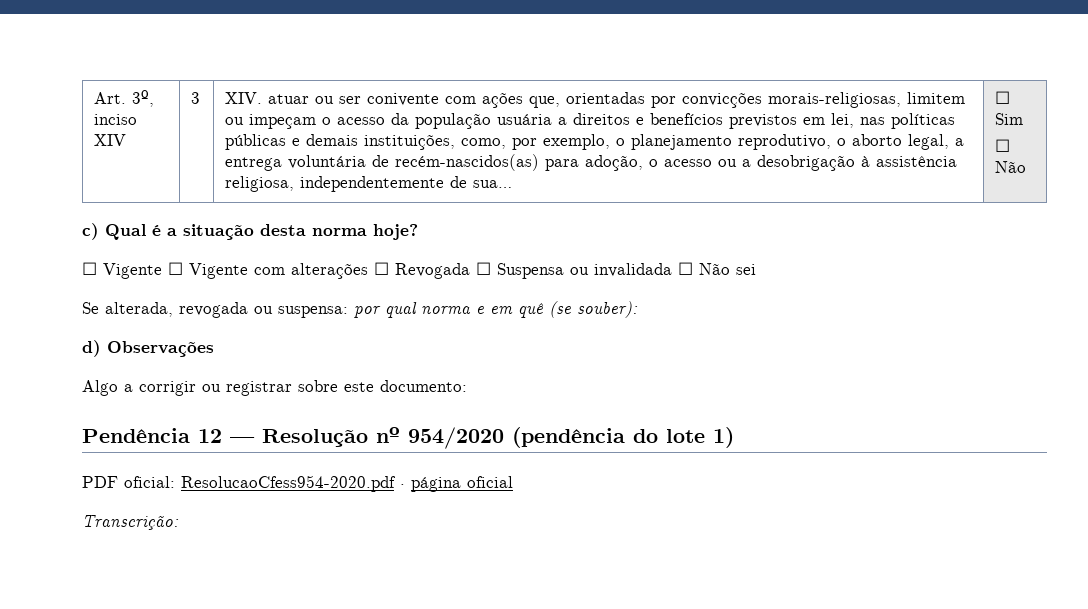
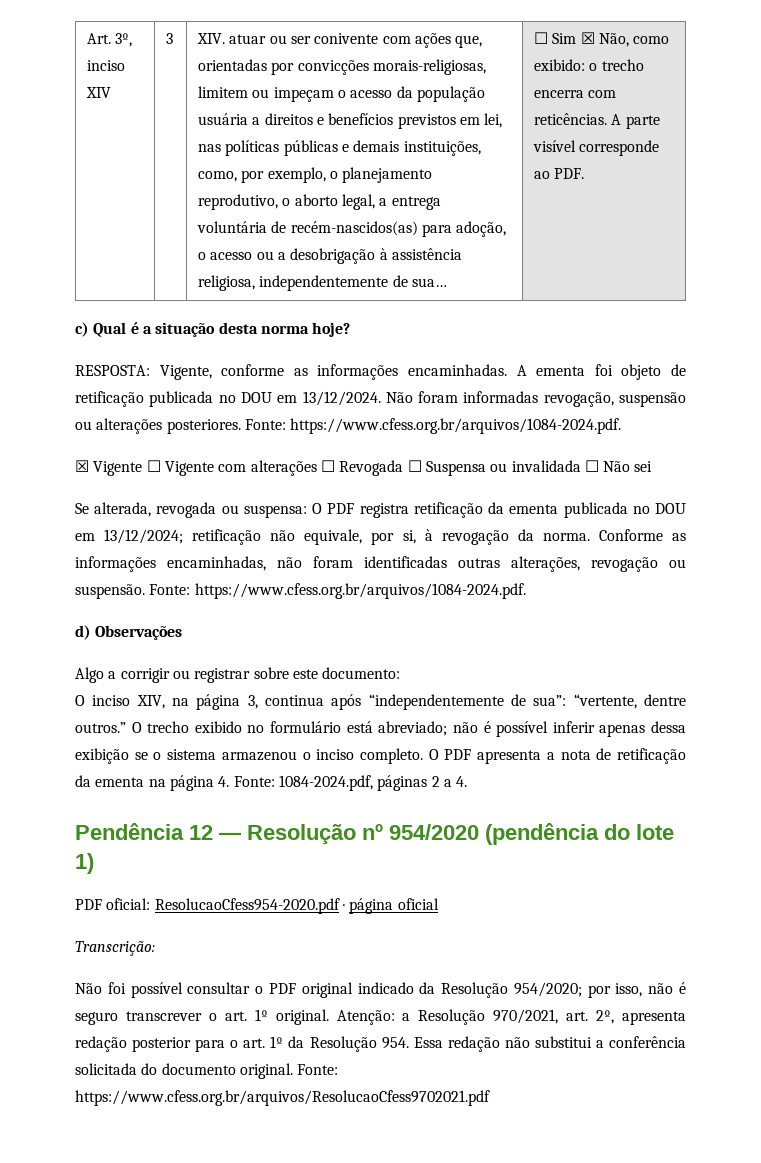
[994,139,1010,152] [994,161,1026,173] // ☐ Não -> [580,32,670,47] [533,59,644,71] [533,90,617,98] [533,113,660,129] [532,140,660,156] [533,168,585,179] ☒ Não, como exibido: o trecho encerra com reticências. A parte visível corresponde ao PDF.
[82,262,97,275] ☐ -> [75,364,687,380] [75,391,686,407] [75,418,622,434] [75,460,89,472] RESPOSTA: Vigente, conforme as informações encaminhadas. A ementa foi objeto de retificação publicada no DOU em 13/12/2024. Não foram informadas revogação, suspensão ou alterações posteriores. Fonte: https://www.cfess.org.br/arquivos/1084-2024.pdf. // ☒
[354,301,638,318] por qual norma e em quê (se souber): -> [312,502,686,518] [75,529,686,545] [75,556,686,572] [75,583,526,599] O PDF registra retificação da ementa publicada no DOU em 13/12/2024; retificação não equivale, por si, à revogação da norma. Conforme as informações encaminhadas, não foram identificadas outras alterações, revogação ou suspensão. Fonte: https://www.cfess.org.br/arquivos/1084-2024.pdf.
(467, 386) none -> [75,694,686,710] [75,721,687,737] [75,748,686,764] [75,775,468,791] // O inciso XIV, na página 3, continua após “independentemente de sua”: “vertente, dentre outros.” O trecho exibido no formulário está abreviado; não é possível inferir apenas dessa exibição se o sistema armazenou o inciso completo. O PDF apresenta a nota de retificação da ementa na página 4. Fonte: 1084-2024.pdf, páginas 2 a 4.
(179, 522) none -> [75,982,687,998] [75,1009,686,1025] [75,1036,686,1052] [75,1063,339,1079] [75,1090,490,1106] // Não foi possível consultar o PDF original indicado da Resolução 954/2020; por isso, não é seguro transcrever o art. 1º original. Atenção: a Resolução 970/2021, art. 2º, apresenta redação posterior para o art. 1º da Resolução 954. Essa redação não substitui a conferência solicitada do documento original. Fonte: https://www.cfess.org.br/arquivos/ResolucaoCfess9702021.pdf

